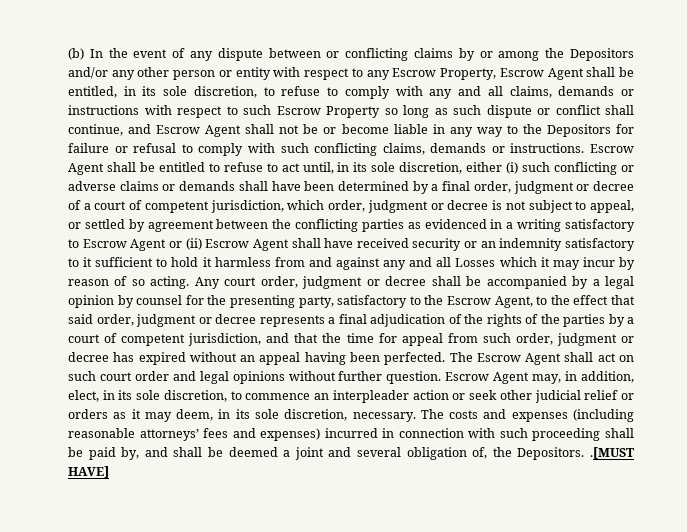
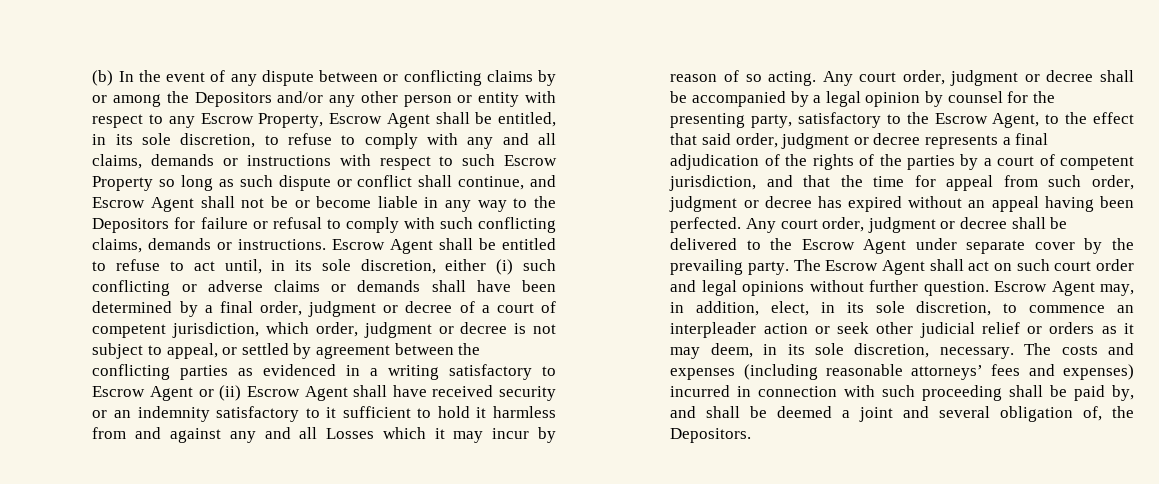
(446, 358) none -> [745,217,1068,233] [670,238,1134,254] [670,259,790,275] Any court order, judgment or decree shall be delivered to the Escrow Agent under separate cover by the prevailing party.
[590,447,636,459] [68,466,110,478] .[MUST HAVE] -> (752, 435) none

